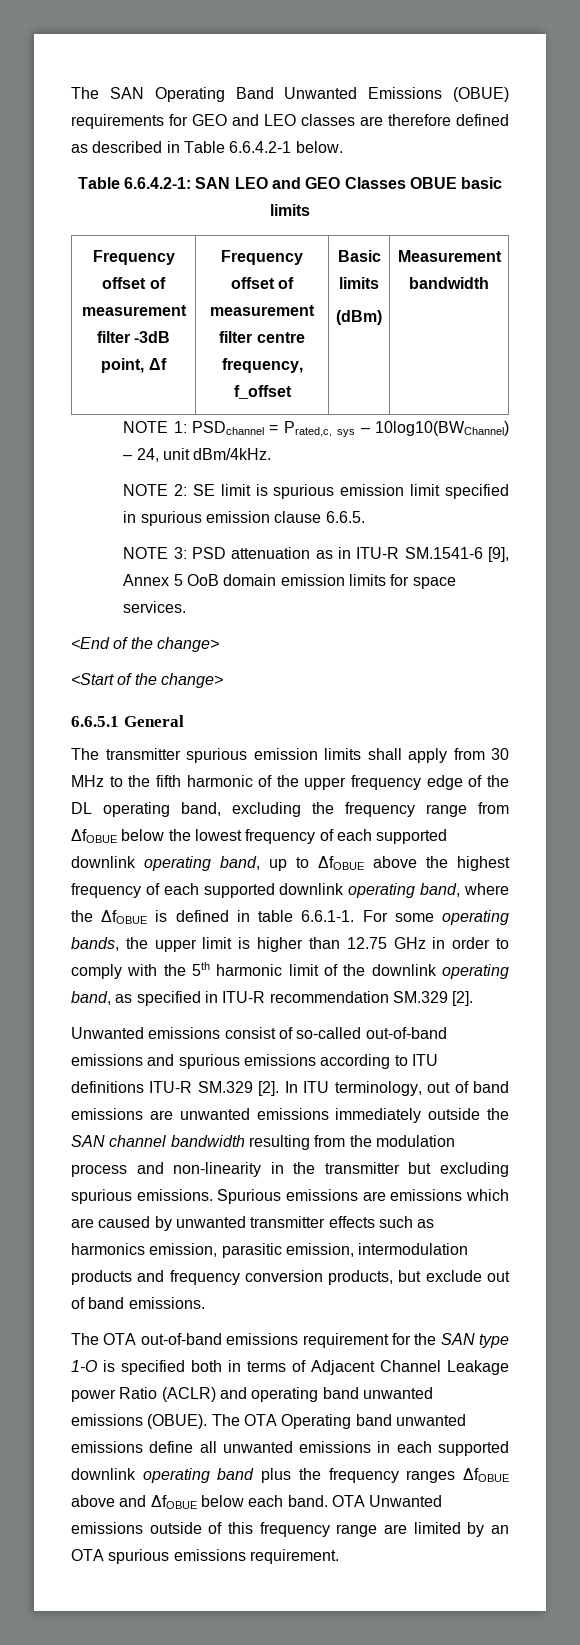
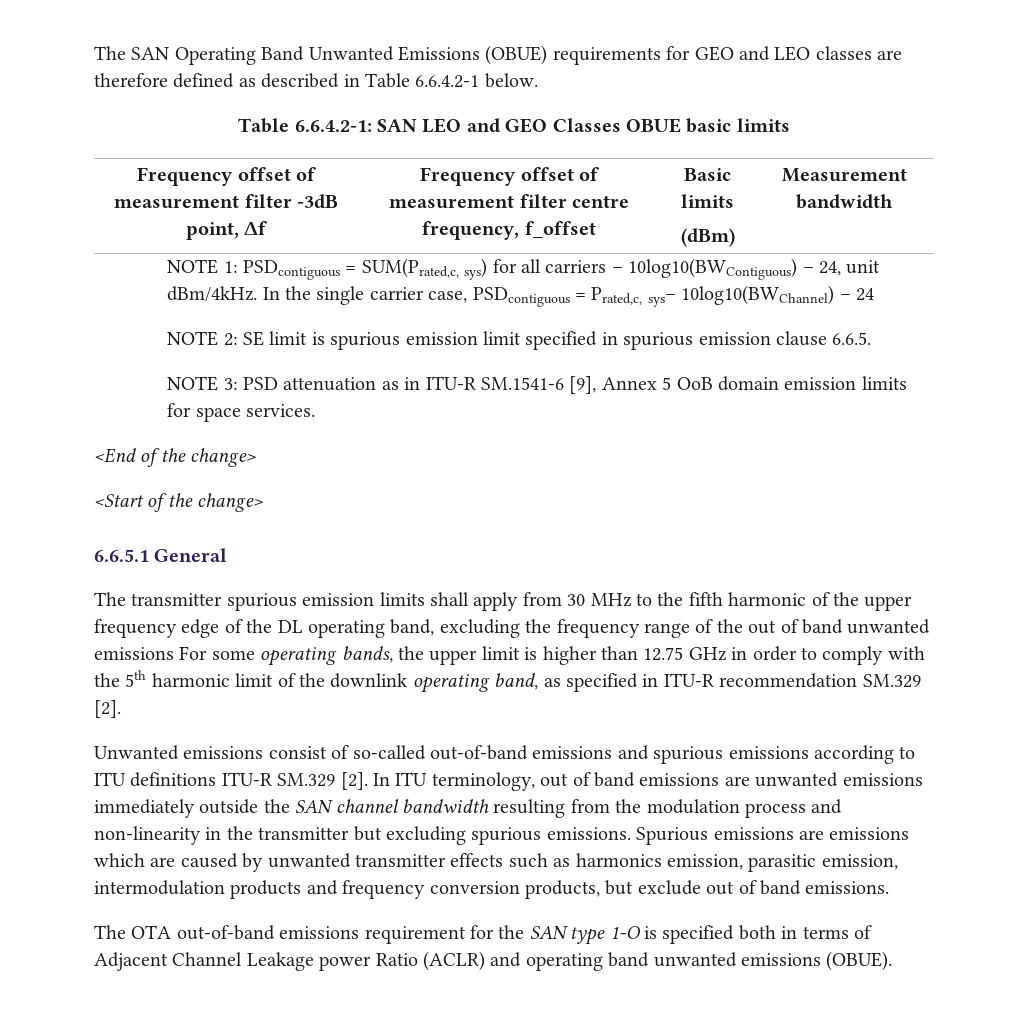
[192,421,509,437] [123,448,272,462] PSDchannel = Prated,c, sys – 10log10(BWChannel) – 24, unit dBm/4kHz. -> [243,258,881,280] [167,285,875,307] PSDcontiguous = SUM(Prated,c, sys) for all carriers – 10log10(BWContiguous) – 24, unit dBm/4kHz. In the single carrier case, PSDcontiguous = Prated,c, sys– 10log10(BWChannel) – 24
[478,802,509,814] [71,829,448,844] [71,856,510,871] [71,883,509,898] [71,910,355,924] from ΔfOBUE below the lowest frequency of each supported downlink operating band, up to ΔfOBUE above the highest frequency of each supported downlink operating band, where the ΔfOBUE is defined in table 6.6.1-1. -> [695,619,931,634] [94,647,174,660] of the out of band unwanted emissions
[211,1414,466,1429] [71,1441,509,1456] [71,1468,510,1483] [71,1495,443,1509] [71,1522,510,1537] [71,1549,339,1564] The OTA Operating band unwanted emissions define all unwanted emissions in each supported downlink operating band plus the frequency ranges ΔfOBUE above and ΔfOBUE below each band. OTA Unwanted emissions outside of this frequency range are limited by an OTA spurious emissions requirement. -> (893, 961) none

